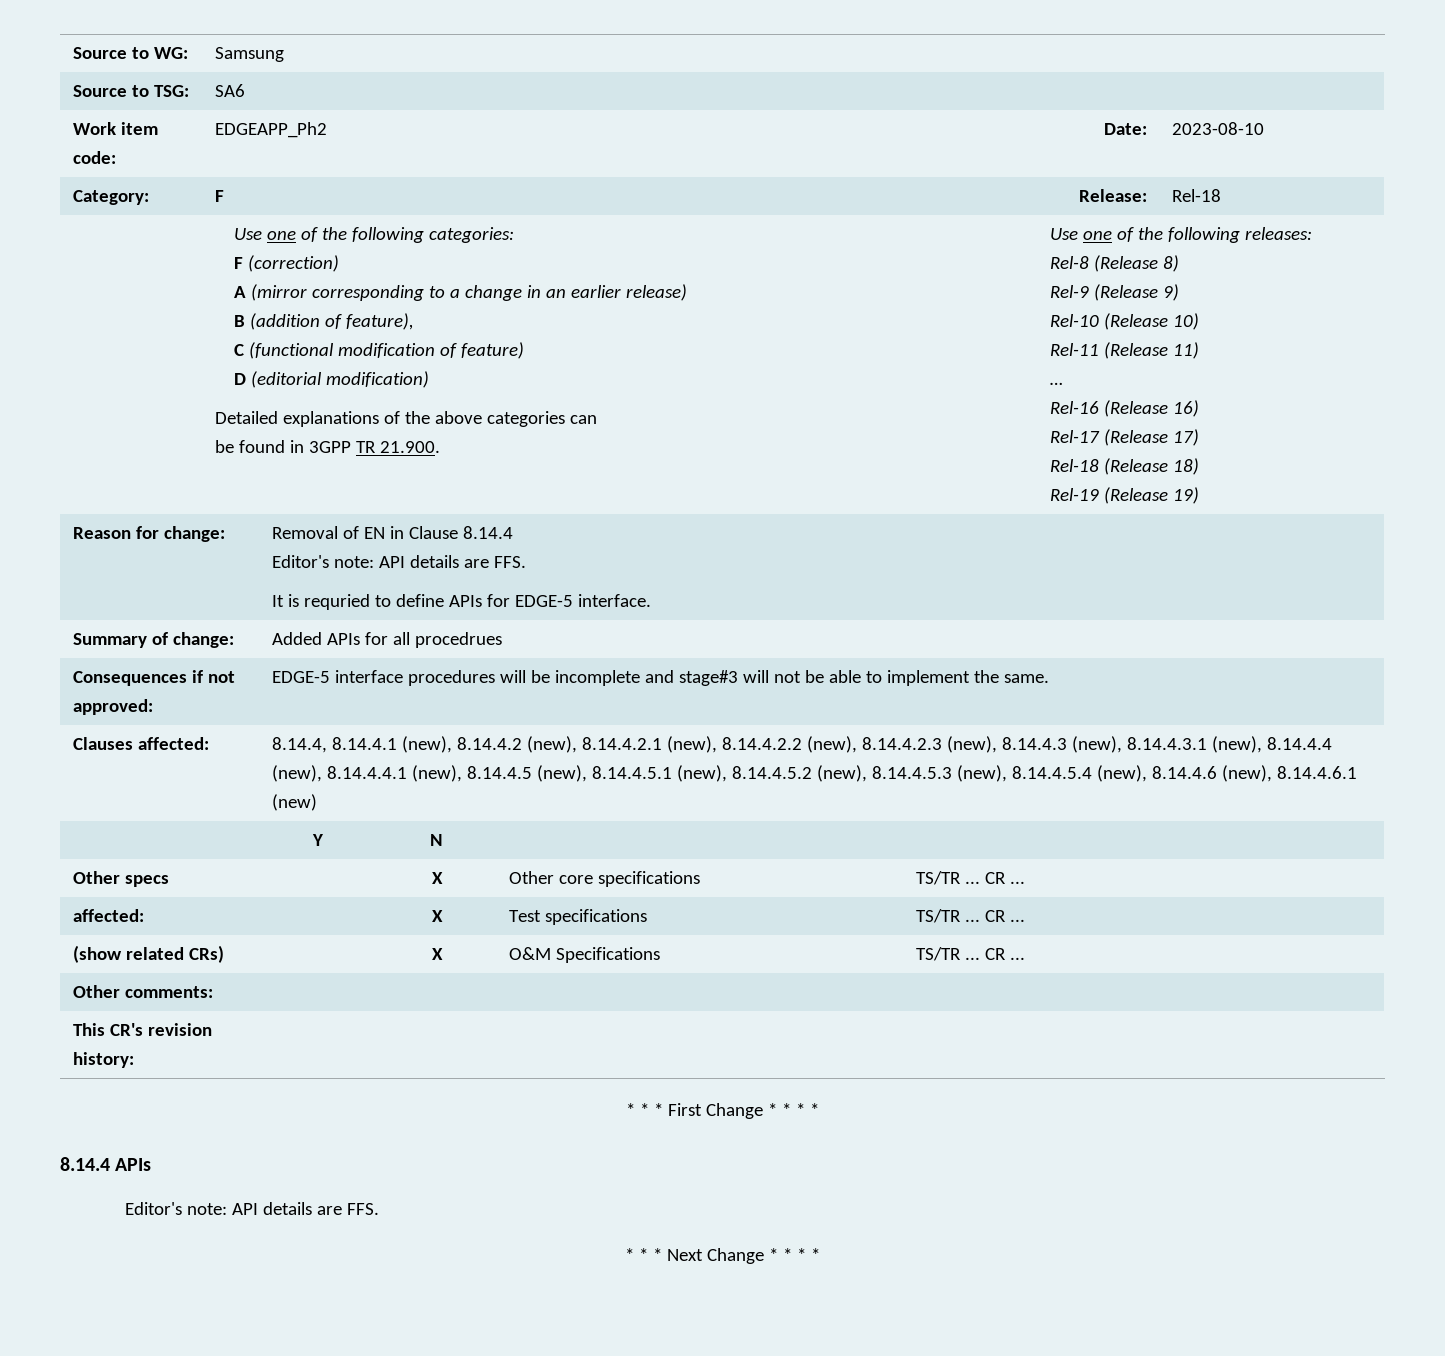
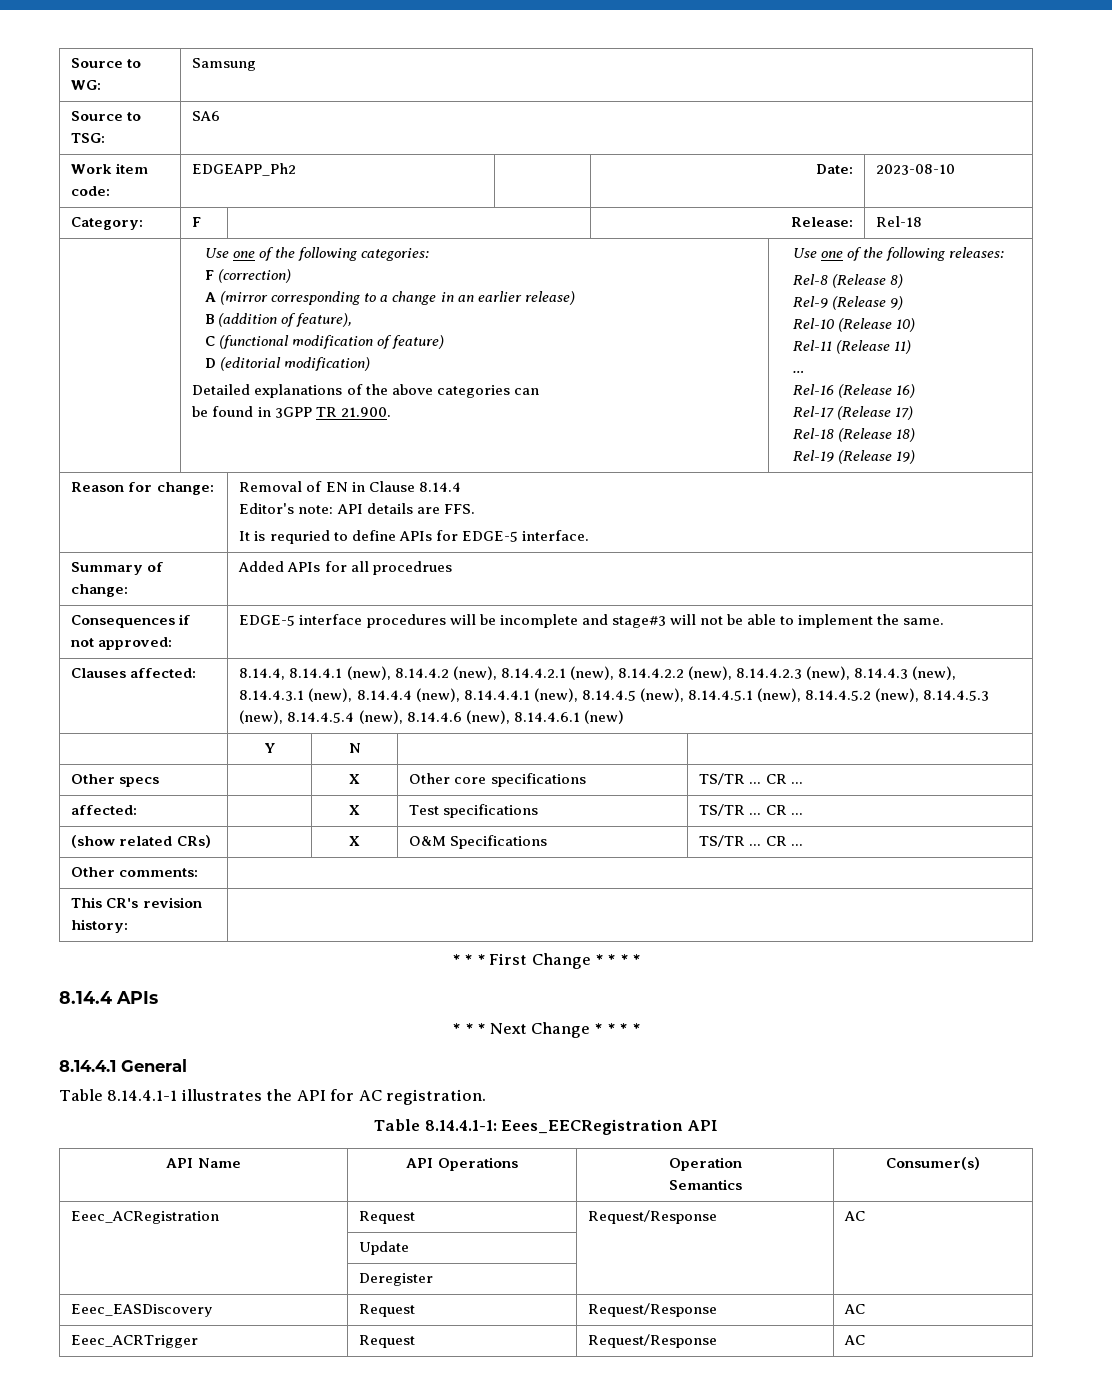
[124,1202,379,1215] // Editor's note: API details are FFS. -> (158, 997) none
(820, 1254) none -> [59,1059,187,1072] [59,1089,487,1105] [374,1119,718,1135] [166,1158,241,1168] [406,1157,518,1171] [668,1157,742,1171] [668,1179,742,1190] [886,1157,980,1170] [71,1211,220,1224] [359,1211,416,1224] [588,1210,718,1224] [844,1211,866,1221] [359,1241,410,1255] [359,1273,434,1286] [71,1304,213,1317] [359,1304,416,1317] [588,1303,718,1317] [844,1304,866,1314] [71,1335,199,1348] [359,1335,416,1348] [588,1334,718,1348] [844,1335,866,1345] // 8.14.4.1 General // Table 8.14.4.1-1 illustrates the API for AC registration. // Table 8.14.4.1-1: Eees_EECRegistration API // API Name | API Operations | Operation // Semantics | Consumer(s) // Eeec_ACRegistration | Request | Request/Response | AC // | Update | | // | Deregister | | // Eeec_EASDiscovery | Request | Request/Response | AC // Eeec_ACRTrigger | Request | Request/Response | AC

